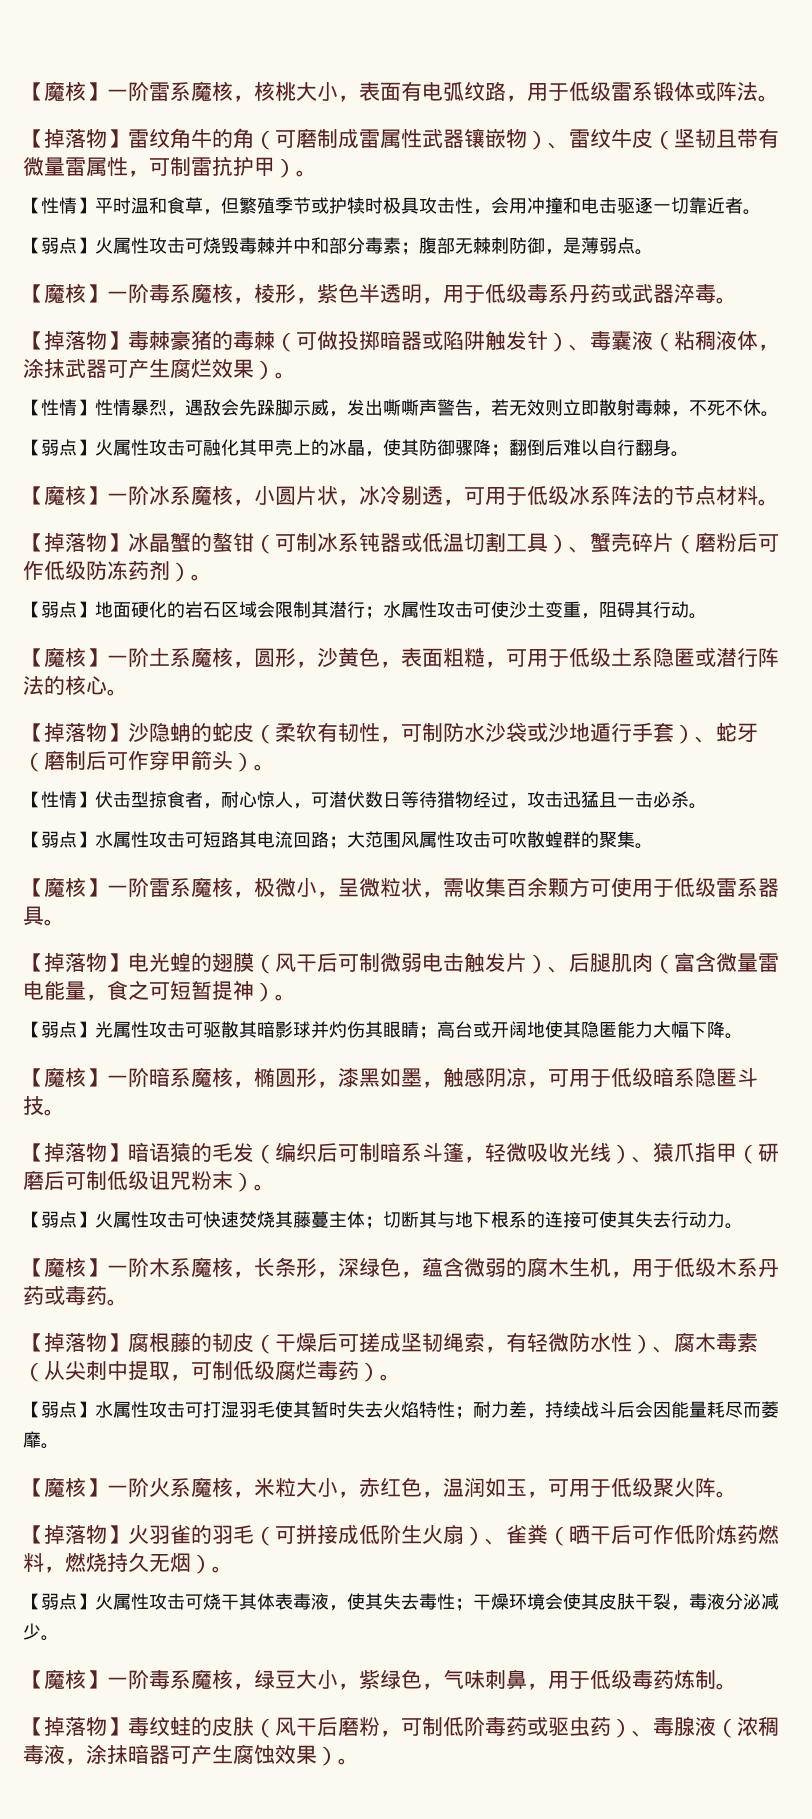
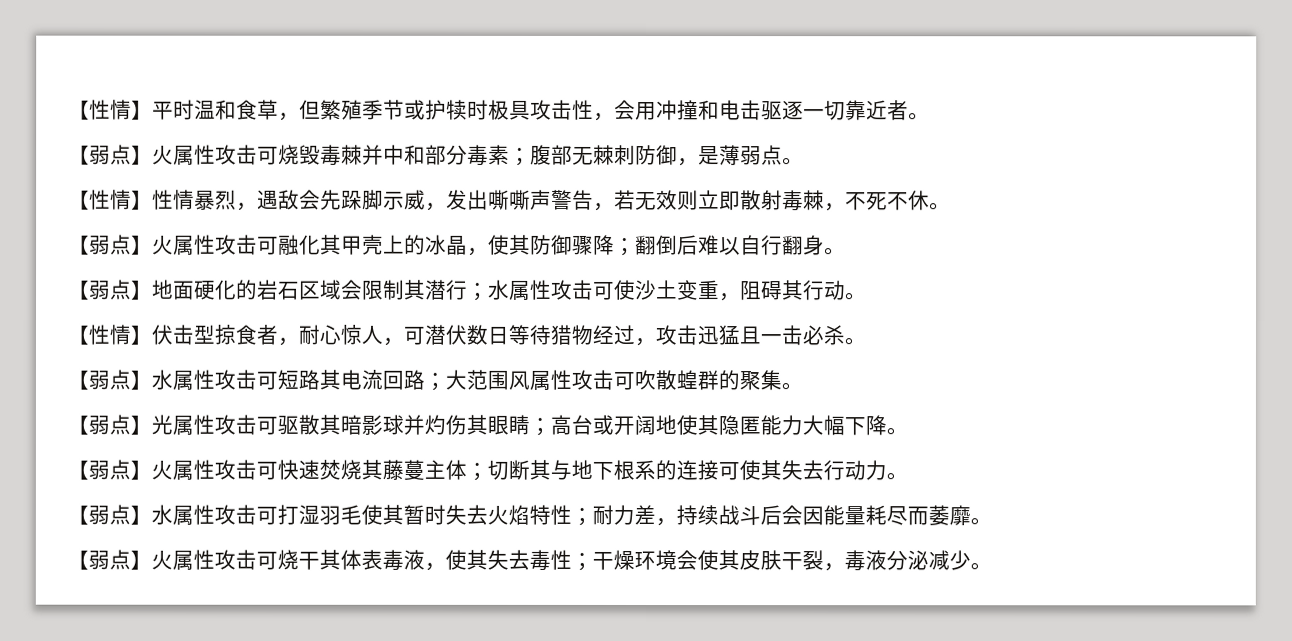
[23,81,779,102] [23,128,779,150] [23,156,317,178] [23,197,41,214] 【魔核】一阶雷系魔核，核桃大小，表面有电弧纹路，用于低级雷系锻体或阵法。 // 【掉落物】雷纹角牛的角（可磨制成雷属性武器镶嵌物）、雷纹牛皮（坚韧且带有微量雷属性，可制雷抗护甲）。 // 【 -> [68,99,90,120] 【
[23,283,737,304] [23,330,779,352] [23,358,296,380] // 【魔核】一阶毒系魔核，棱形，紫色半透明，用于低级毒系丹药或武器淬毒。 // 【掉落物】毒棘豪猪的毒棘（可做投掷暗器或陷阱触发针）、毒囊液（粘稠液体，涂抹武器可产生腐烂效果）。 -> (804, 161) none
[23,485,779,506] [23,532,779,554] [23,560,212,582] // 【魔核】一阶冰系魔核，小圆片状，冰冷剔透，可用于低级冰系阵法的节点材料。 // 【掉落物】冰晶蟹的螯钳（可制冰系钝器或低温切割工具）、蟹壳碎片（磨粉后可作低级防冻药剂）。 -> (846, 251) none
[23,647,779,668] [23,675,128,696] [23,722,758,744] [23,750,275,772] // 【魔核】一阶土系魔核，圆形，沙黄色，表面粗糙，可用于低级土系隐匿或潜行阵法的核心。 // 【掉落物】沙隐蚺的蛇皮（柔软有韧性，可制防水沙袋或沙地遁行手套）、蛇牙（磨制后可作穿甲箭头）。 -> (867, 296) none
[23,877,779,898] [23,906,65,926] [23,952,779,974] [23,980,296,1002] // 【魔核】一阶雷系魔核，极微小，呈微粒状，需收集百余颗方可使用于低级雷系器具。 // 【掉落物】电光蝗的翅膜（风干后可制微弱电击触发片）、后腿肌肉（富含微量雷电能量，食之可短暂提神）。 -> (803, 386) none
[23,1067,758,1088] [23,1096,65,1116] [23,1142,779,1164] [23,1170,275,1192] // 【魔核】一阶暗系魔核，椭圆形，漆黑如墨，触感阴凉，可用于低级暗系隐匿斗技。 // 【掉落物】暗语猿的毛发（编织后可制暗系斗篷，轻微吸收光线）、猿爪指甲（研磨后可制低级诅咒粉末）。 -> (908, 431) none
[23,1257,779,1278] [23,1285,128,1306] [23,1332,758,1354] [23,1360,401,1382] // 【魔核】一阶木系魔核，长条形，深绿色，蕴含微弱的腐木生机，用于低级木系丹药或毒药。 // 【掉落物】腐根藤的韧皮（干燥后可搓成坚韧绳索，有轻微防水性）、腐木毒素（从尖刺中提取，可制低级腐烂毒药）。 -> (908, 476) none
[23,1477,737,1498] [23,1524,779,1546] [23,1552,233,1574] // 【魔核】一阶火系魔核，米粒大小，赤红色，温润如玉，可用于低级聚火阵。 // 【掉落物】火羽雀的羽毛（可拼接成低阶生火扇）、雀粪（晒干后可作低阶炼药燃料，燃烧持久无烟）。 -> (992, 521) none
[23,1669,737,1690] [23,1716,779,1738] [23,1744,359,1766] // 【魔核】一阶毒系魔核，绿豆大小，紫绿色，气味刺鼻，用于低级毒药炼制。 // 【掉落物】毒纹蛙的皮肤（风干后磨粉，可制低阶毒药或驱虫药）、毒腺液（浓稠毒液，涂抹暗器可产生腐蚀效果）。 -> (992, 566) none

